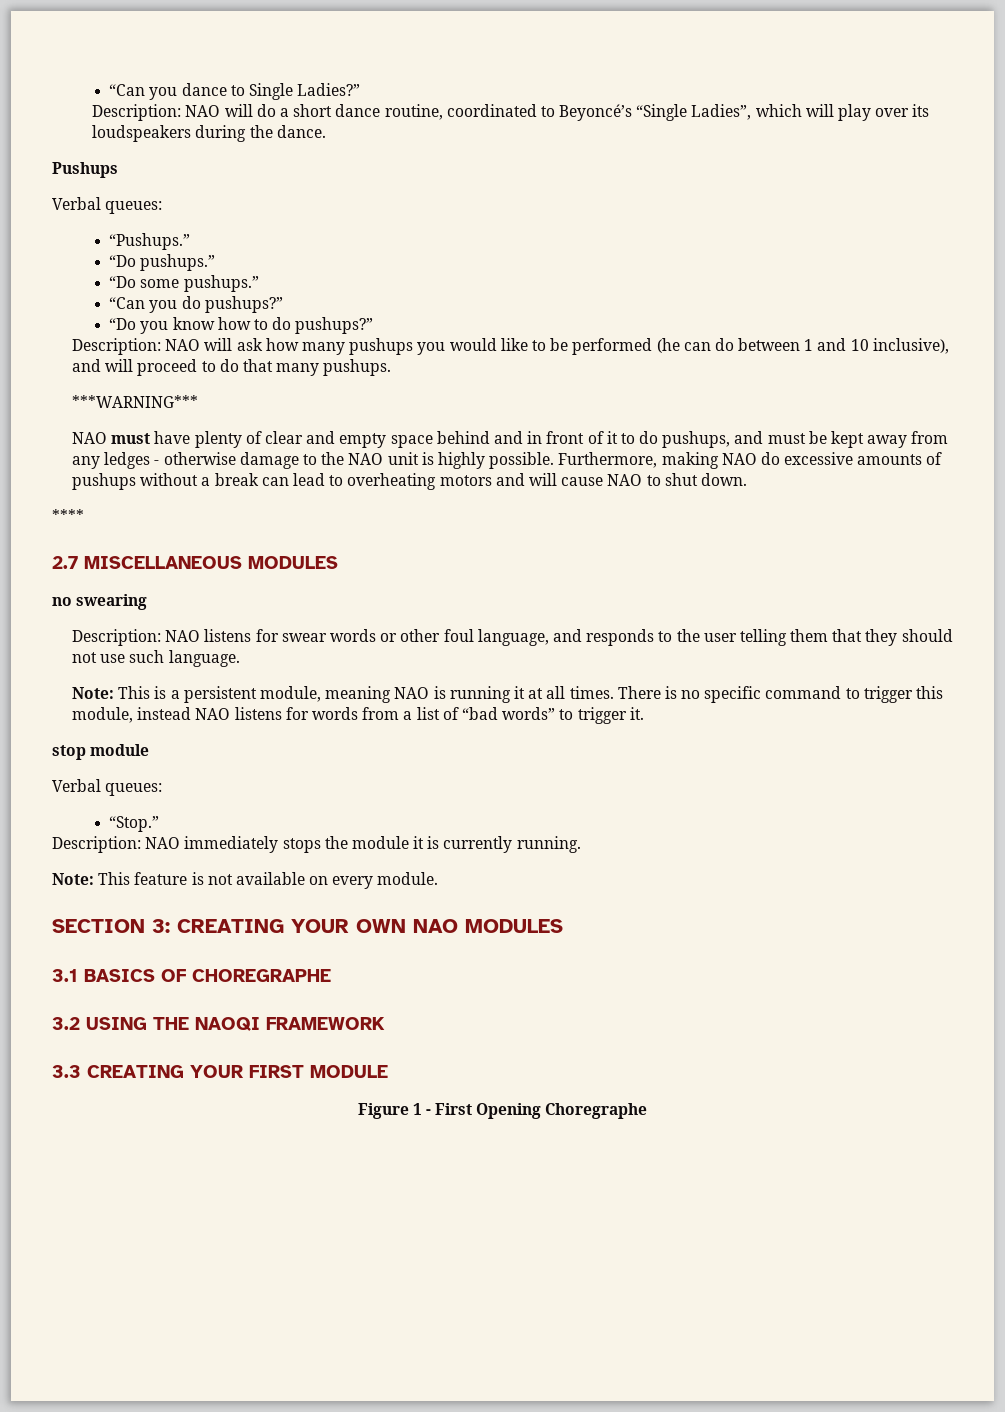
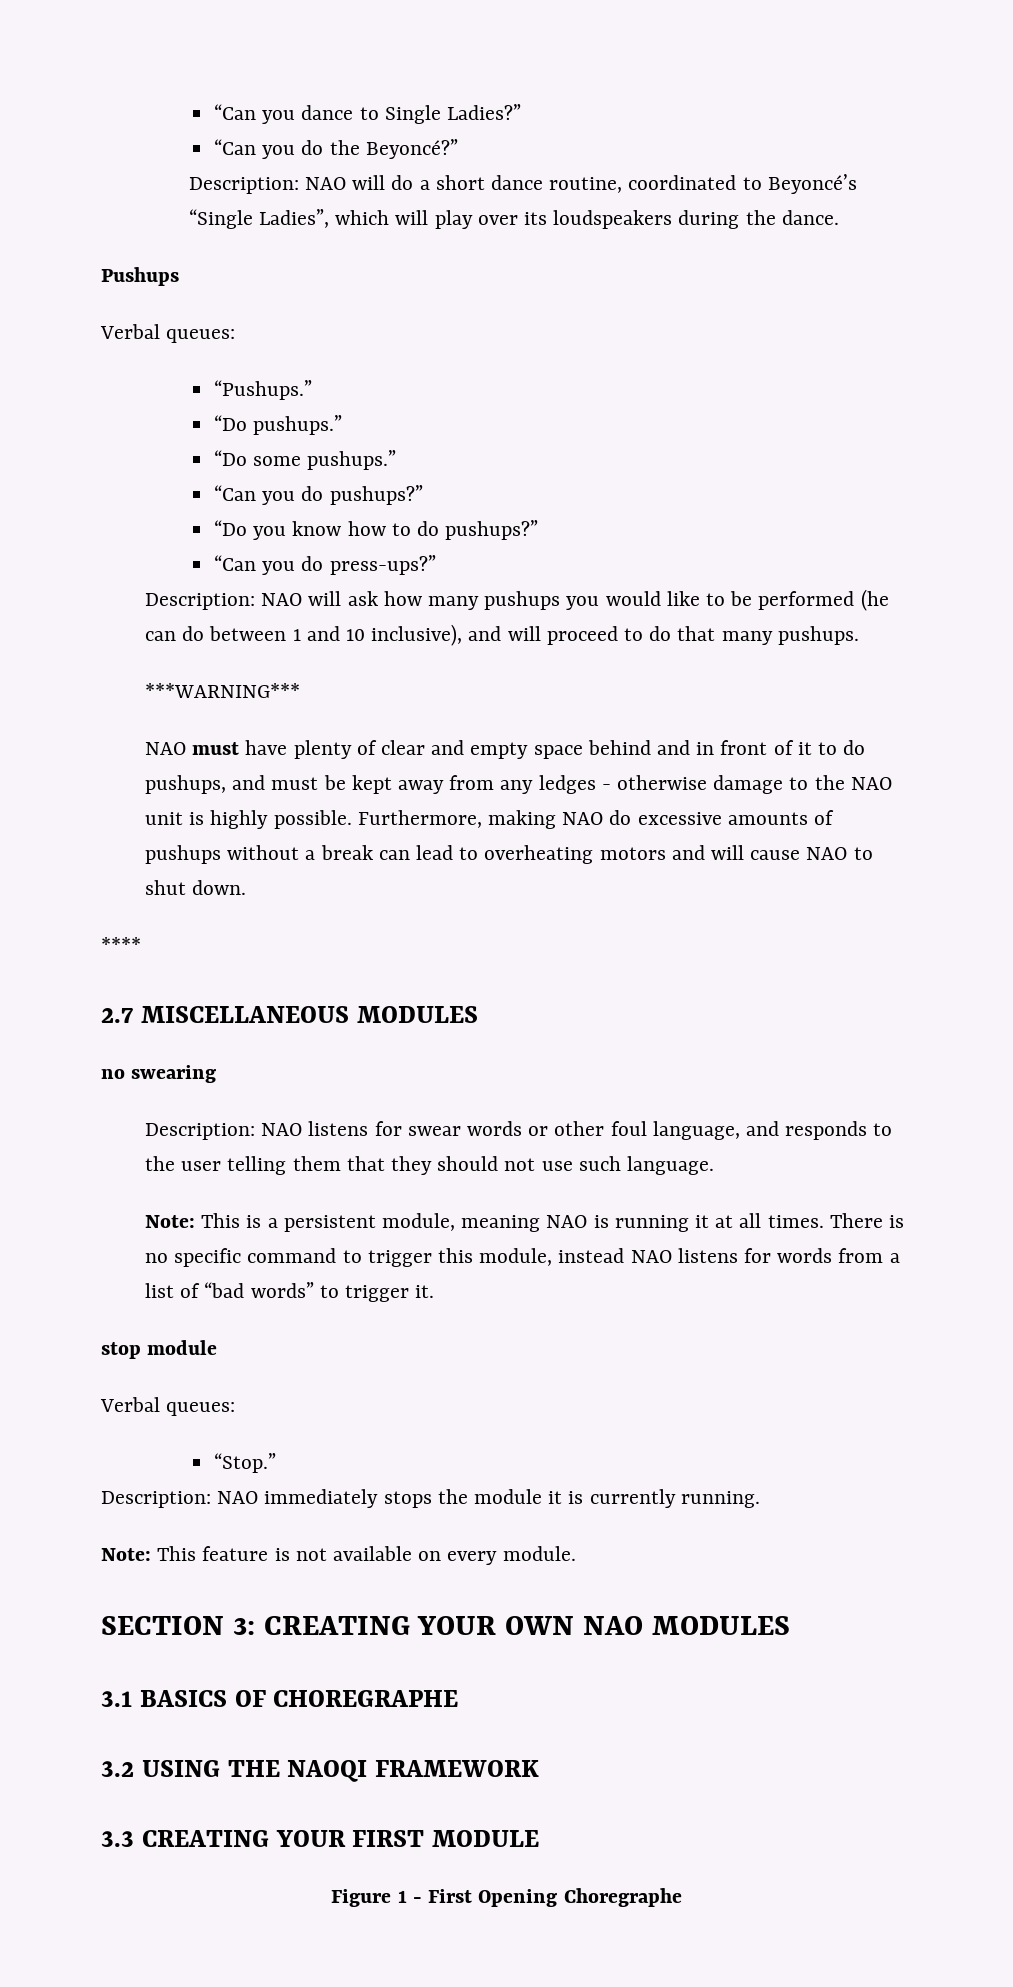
(361, 89) none -> [214,139,458,159] // “Can you do the Beyoncé?”
(374, 325) none -> [214,555,436,575] // “Can you do press-ups?”

